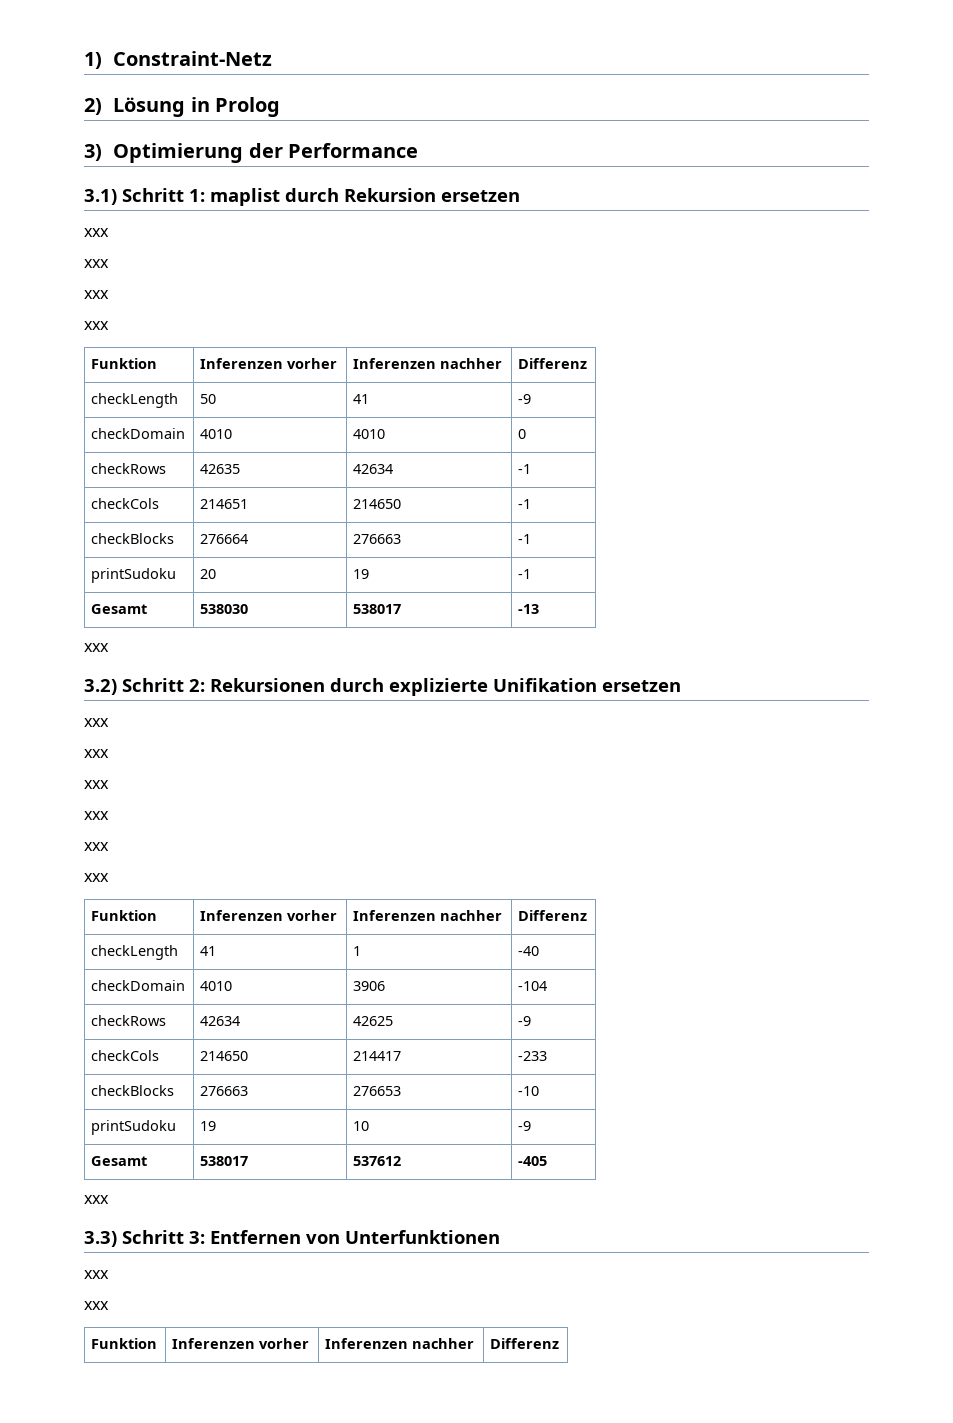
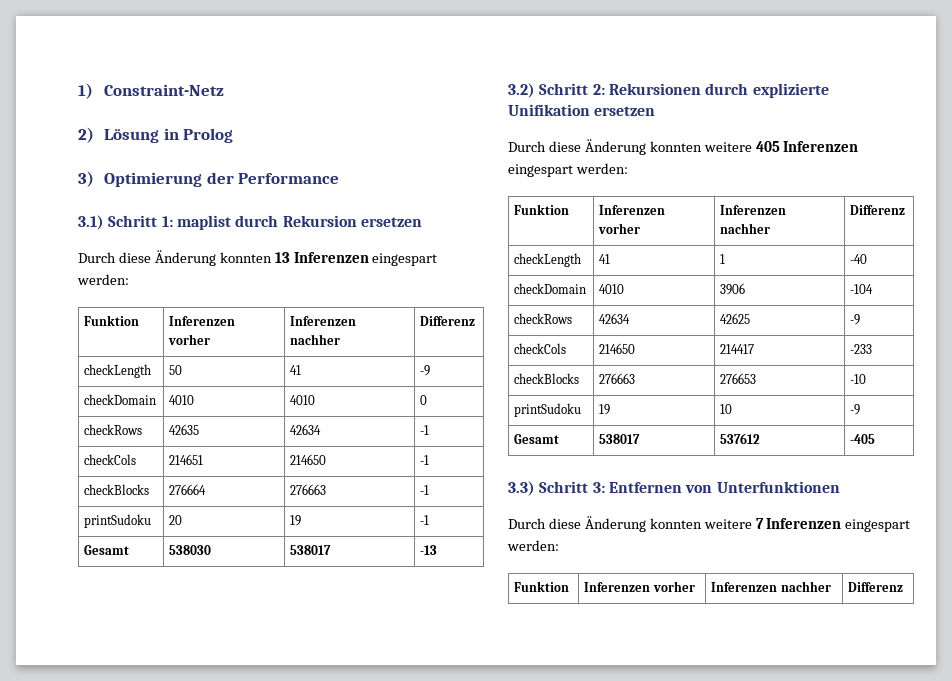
[84,228,109,237] [84,259,109,268] [84,290,109,299] [84,321,109,330] xxx // xxx // xxx // xxx -> [78,250,438,266] [77,274,129,285] Durch diese Änderung konnten 13 Inferenzen eingespart werden:
[84,643,109,652] // xxx -> (438, 550) none
[84,718,109,727] [84,749,109,758] [84,780,109,789] [84,811,109,820] [84,842,109,851] [84,873,109,882] xxx // xxx // xxx // xxx // xxx // xxx -> [508,139,859,155] [508,163,628,177] Durch diese Änderung konnten weitere 405 Inferenzen eingespart werden:
[84,1195,109,1204] // xxx -> (876, 439) none
[84,1270,109,1279] [84,1301,109,1310] xxx // xxx -> [508,516,911,532] [507,540,559,551] Durch diese Änderung konnten weitere 7 Inferenzen eingespart werden:

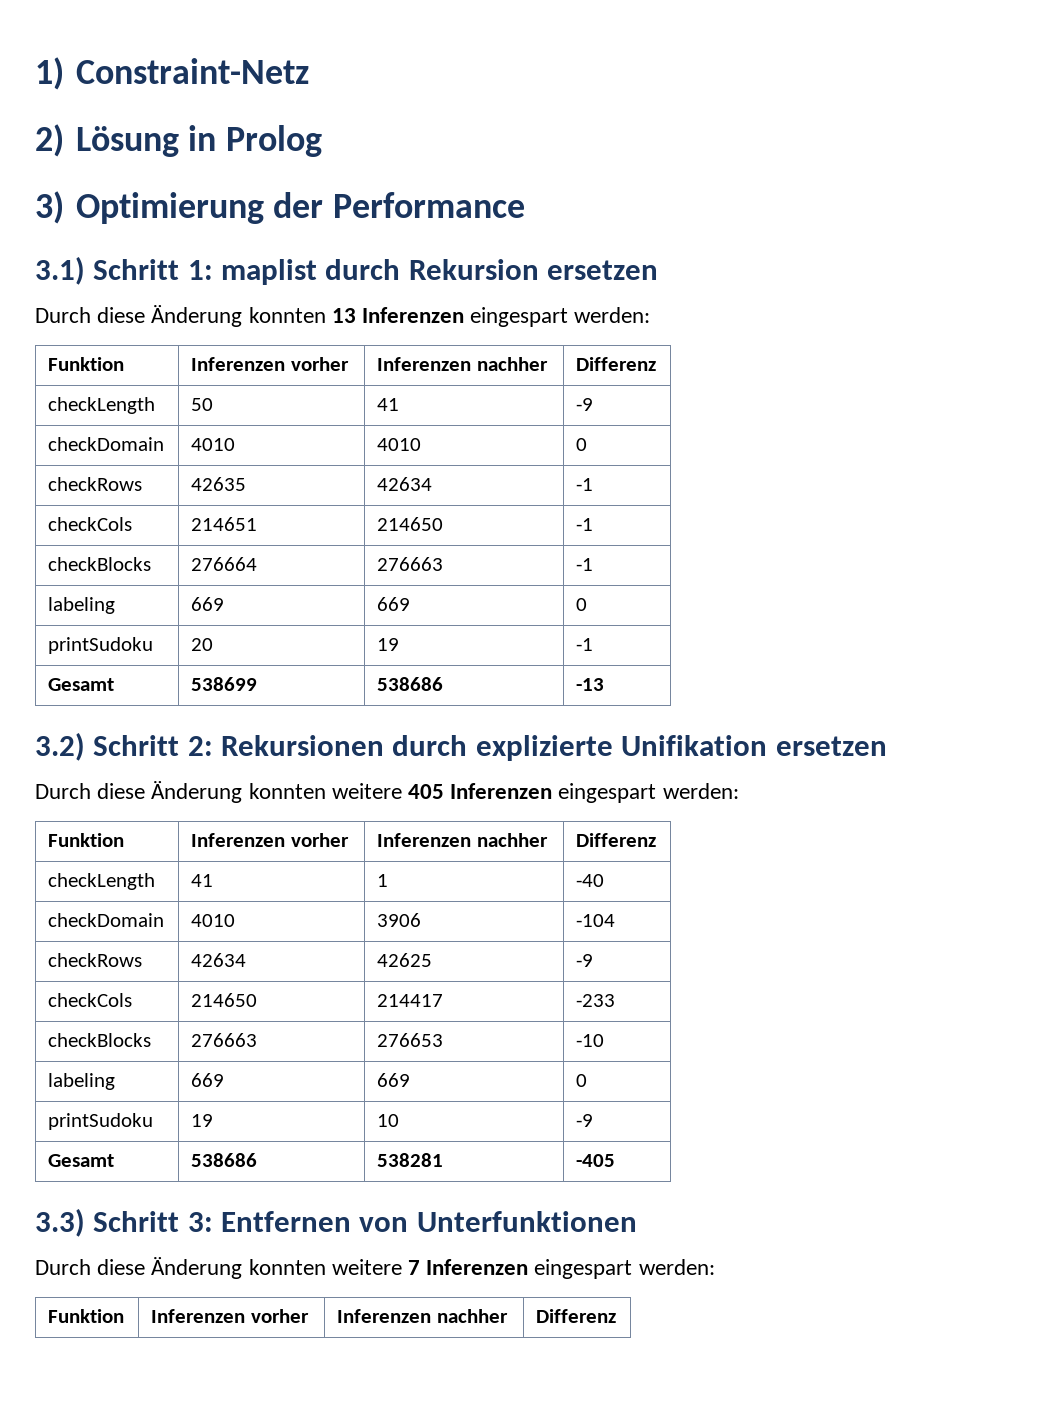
(430, 490) none -> [48,597,116,614] [191,597,225,611] [377,597,411,611] [576,598,588,611] // labeling | 669 | 669 | 0
[169,545,212,555] [290,545,332,555] 538030 | 538017 -> [191,677,258,691] [377,677,444,691] 538699 | 538686
(867, 379) none -> [48,1073,116,1090] [191,1073,225,1087] [377,1073,411,1087] [576,1074,588,1087] // labeling | 669 | 669 | 0
[599,434,641,444] [720,433,761,444] 538017 | 537612 -> [191,1153,258,1167] [377,1153,444,1167] 538686 | 538281

